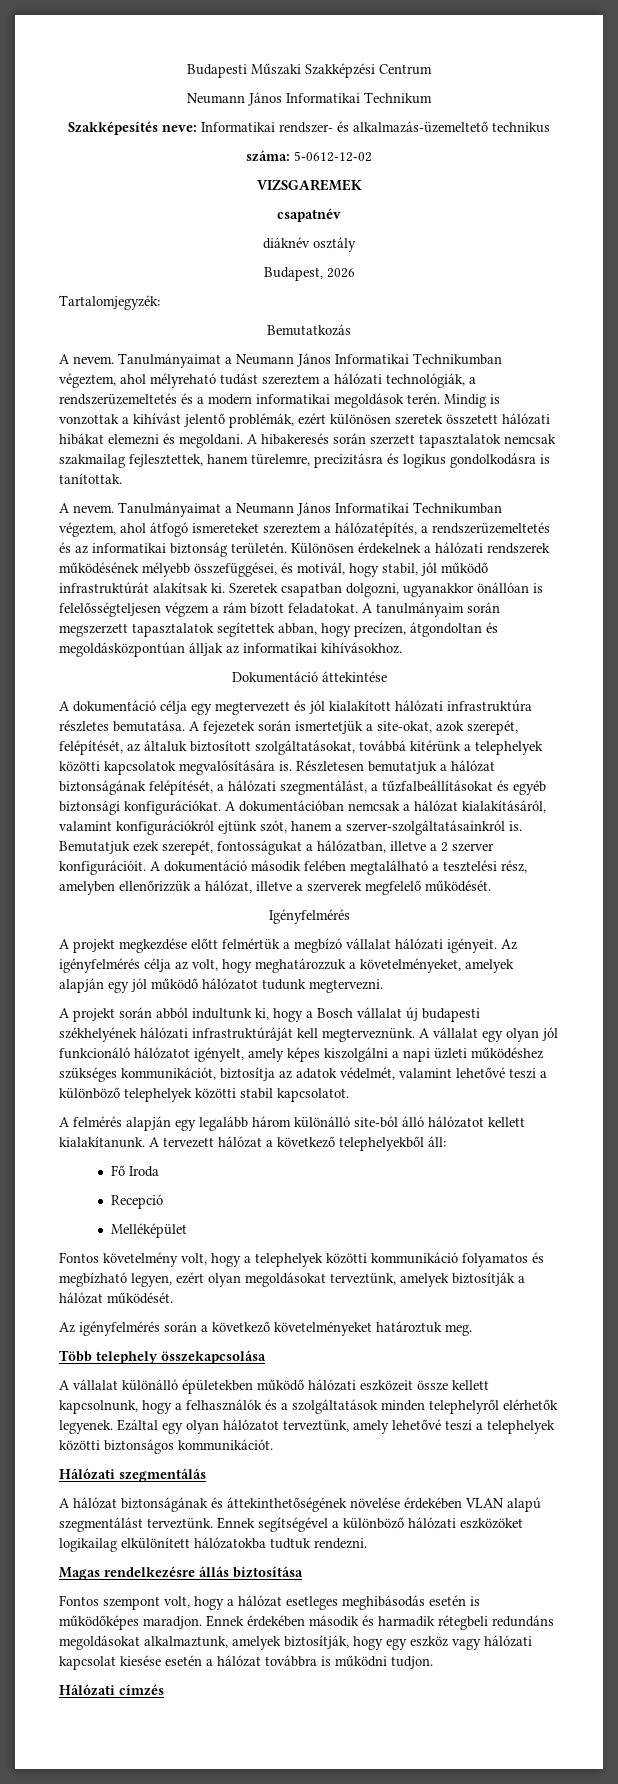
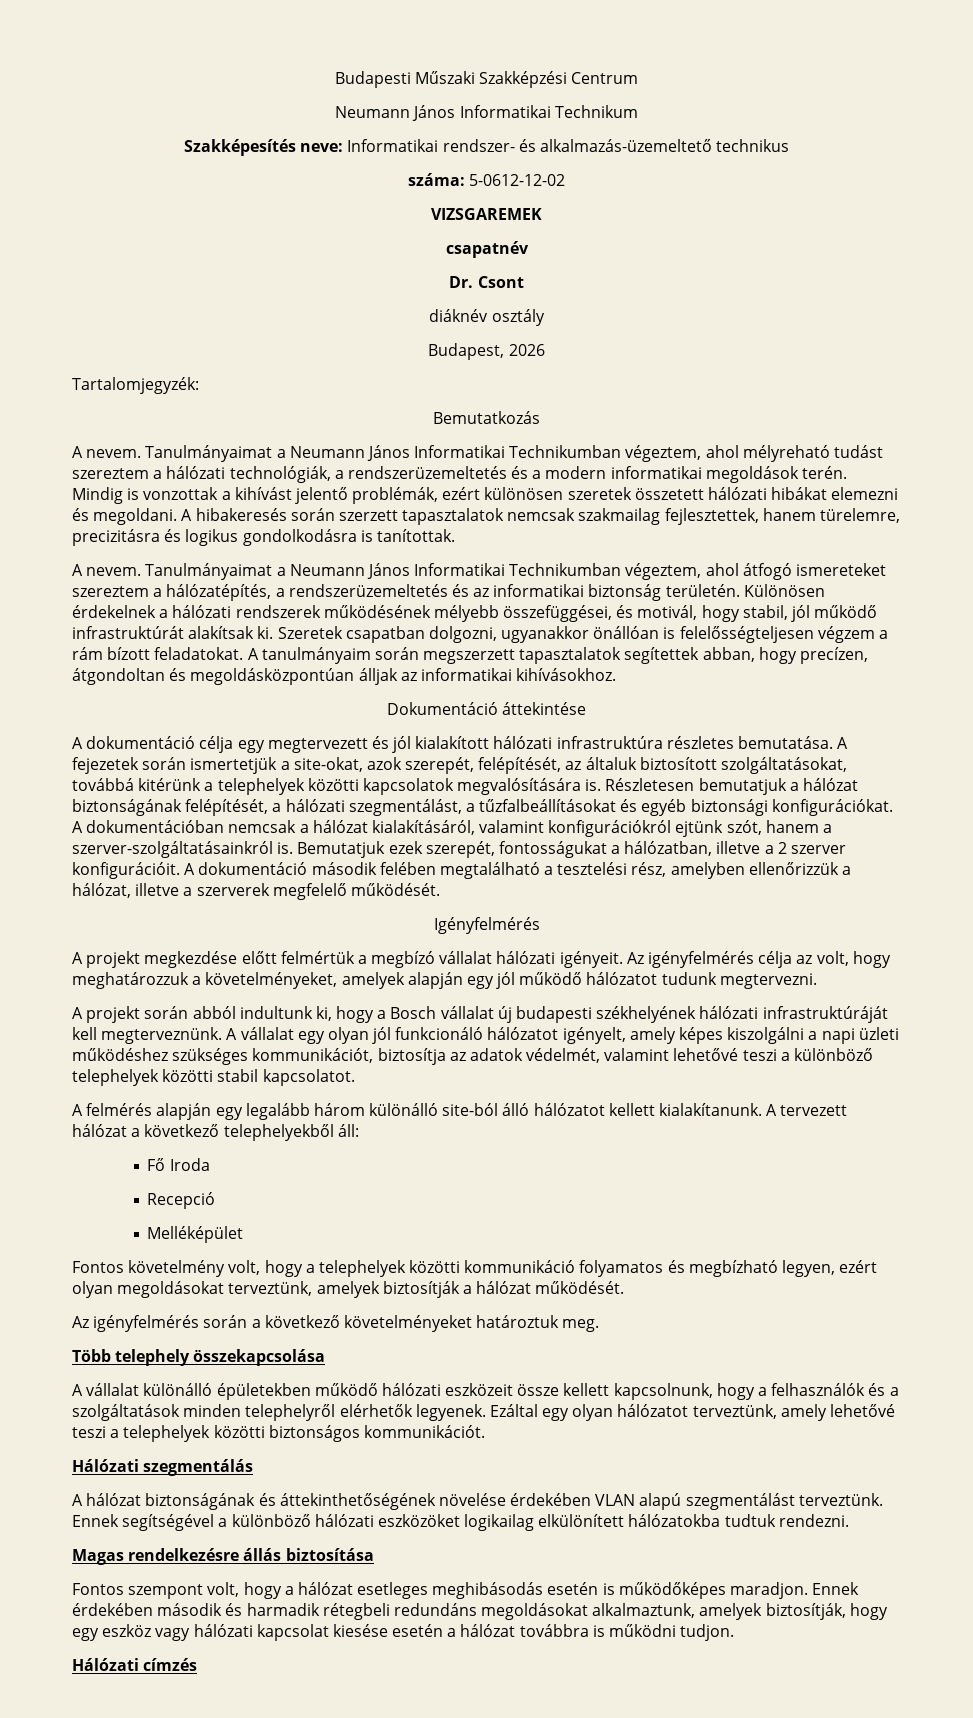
(341, 215) none -> [449,276,524,288] // Dr. Csont

